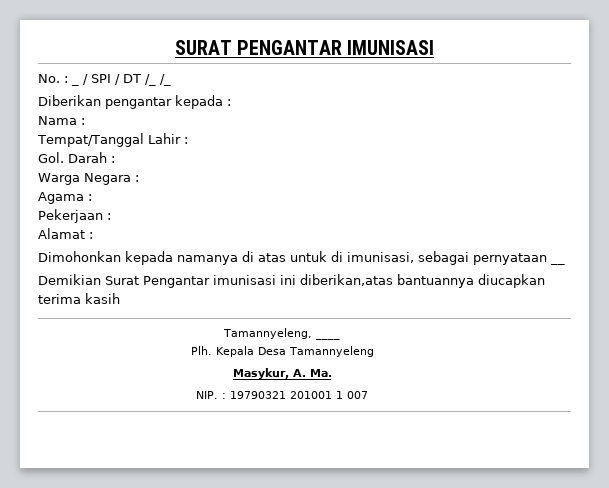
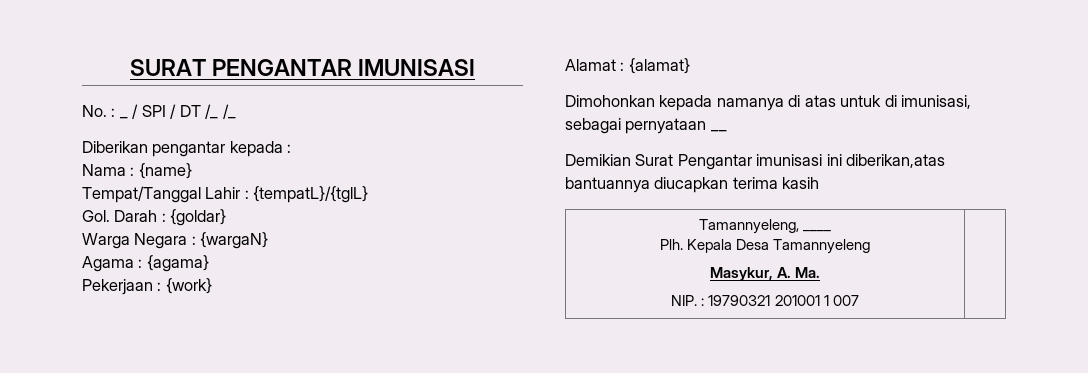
(85, 121) none -> [138,163,192,179] {name}
(188, 140) none -> [253,186,369,203] {tempatL}/{tglL}
(115, 159) none -> [170,209,227,226] {goldar}
(139, 178) none -> [200,232,269,249] {wargaN}
(92, 197) none -> [146,255,209,272] {agama}
(111, 216) none -> [165,278,212,294] {work}
(93, 235) none -> [628,58,690,74] {alamat}

